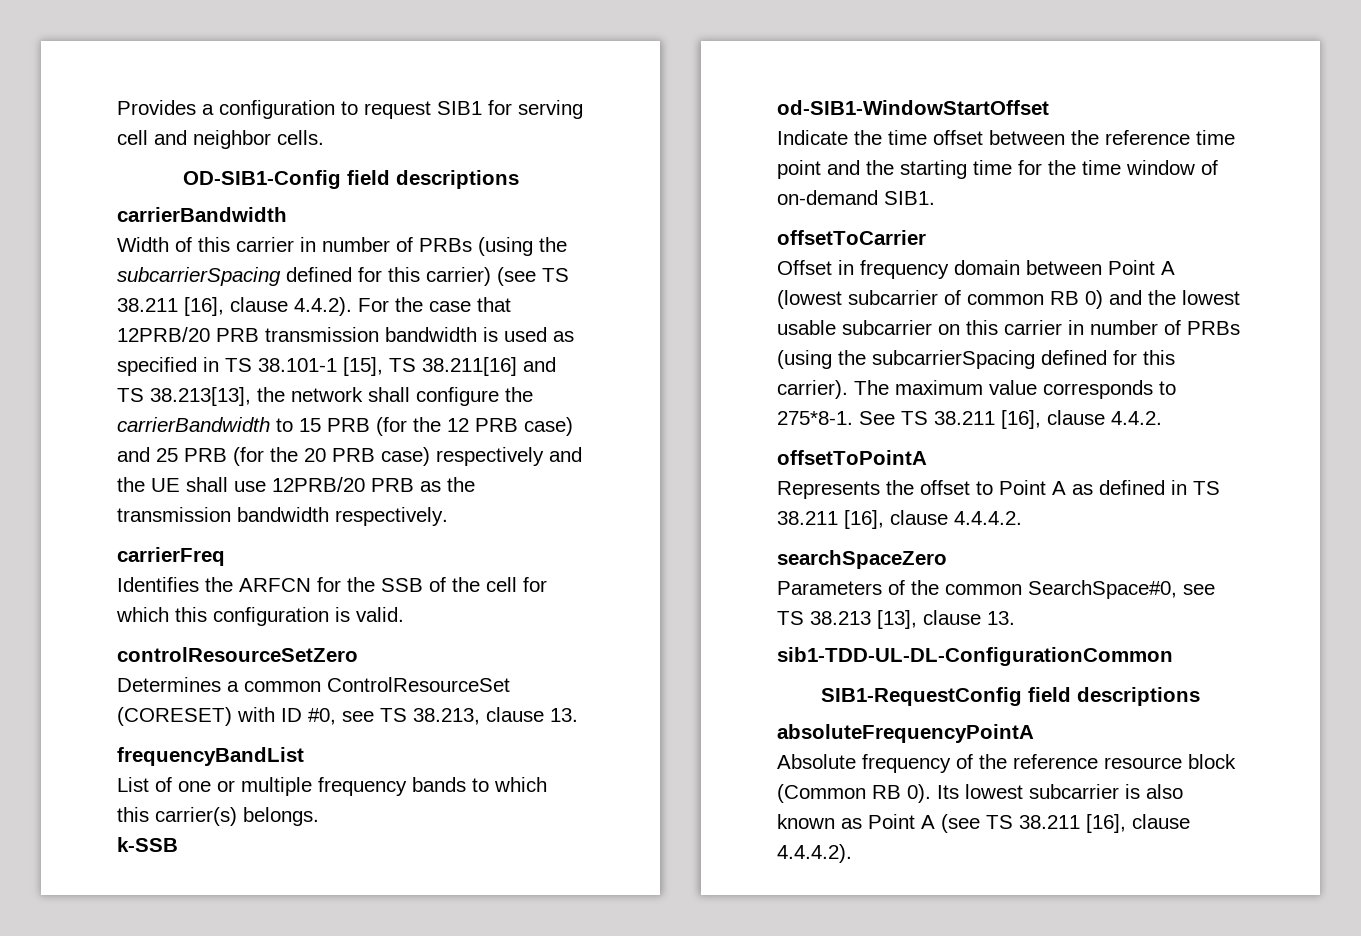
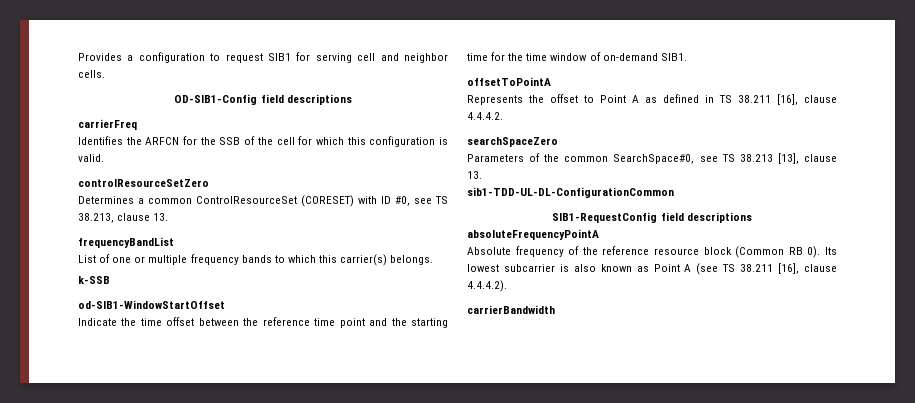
[117,207,287,222] [117,237,567,256] [117,267,569,286] [117,297,511,316] [117,327,574,342] [117,357,556,376] [117,387,533,406] [117,417,573,436] [117,447,582,466] [117,477,475,492] [117,507,448,526] // carrierBandwidth // Width of this carrier in number of PRBs (using the subcarrierSpacing defined for this carrier) (see TS 38.211 [16], clause 4.4.2). For the case that 12PRB/20 PRB transmission bandwidth is used as specified in TS 38.101-1 [15], TS 38.211[16] and TS 38.213[13], the network shall configure the carrierBandwidth to 15 PRB (for the 12 PRB case) and 25 PRB (for the 20 PRB case) respectively and the UE shall use 12PRB/20 PRB as the transmission bandwidth respectively. -> (352, 99) none
[777,230,926,245] [777,260,1175,279] [777,290,1240,309] [777,320,1240,335] [777,350,1175,369] [777,380,1176,399] [777,410,1162,429] // offsetToCarrier // Offset in frequency domain between Point A (lowest subcarrier of common RB 0) and the lowest usable subcarrier on this carrier in number of PRBs (using the subcarrierSpacing defined for this carrier). The maximum value corresponds to 275*8-1. See TS 38.211 [16], clause 4.4.2. -> (687, 57) none
(852, 853) none -> [467,305,555,314] // carrierBandwidth

